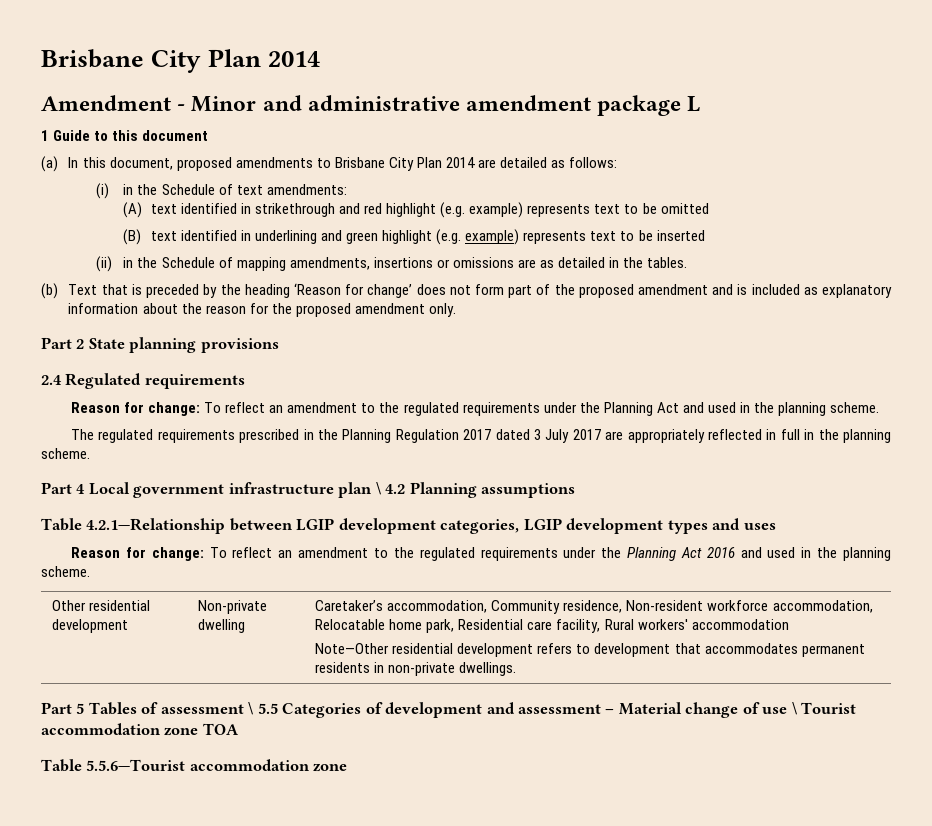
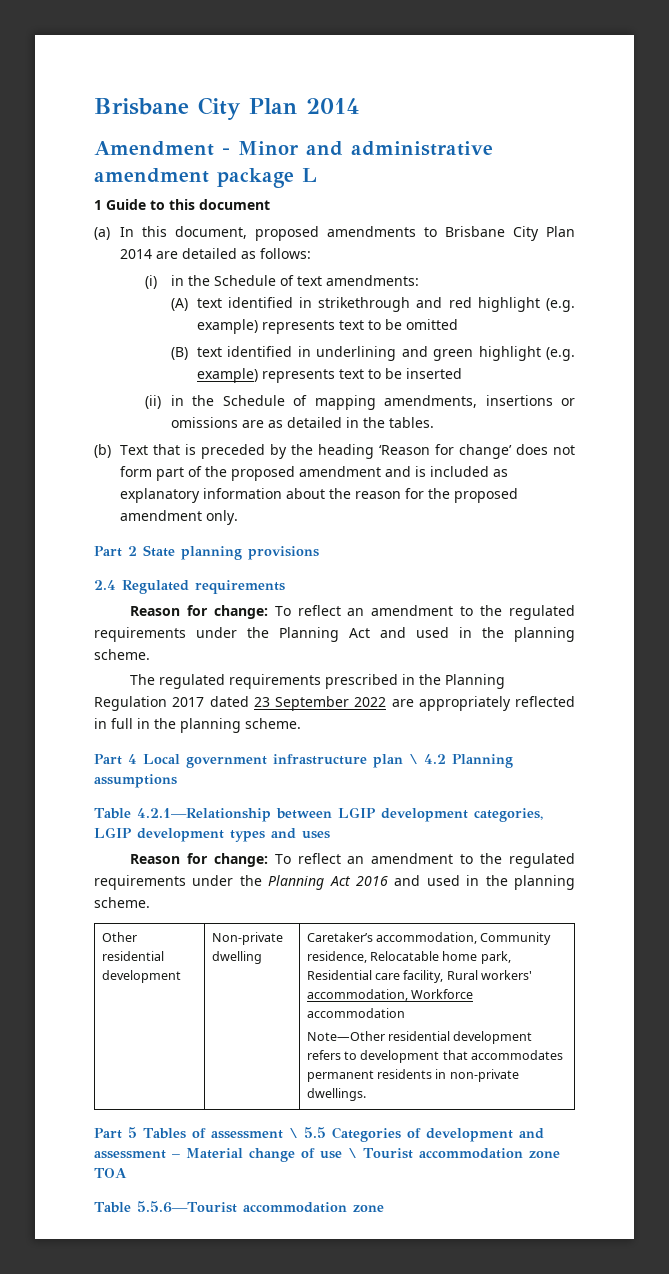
[534,429,601,443] 3 July 2017 -> [253,696,387,711] 23 September 2022
[626,600,873,613] Non-resident workforce accommodation, -> (367, 957) none
(688, 624) none -> [306,989,473,1001] accommodation, Workforce

